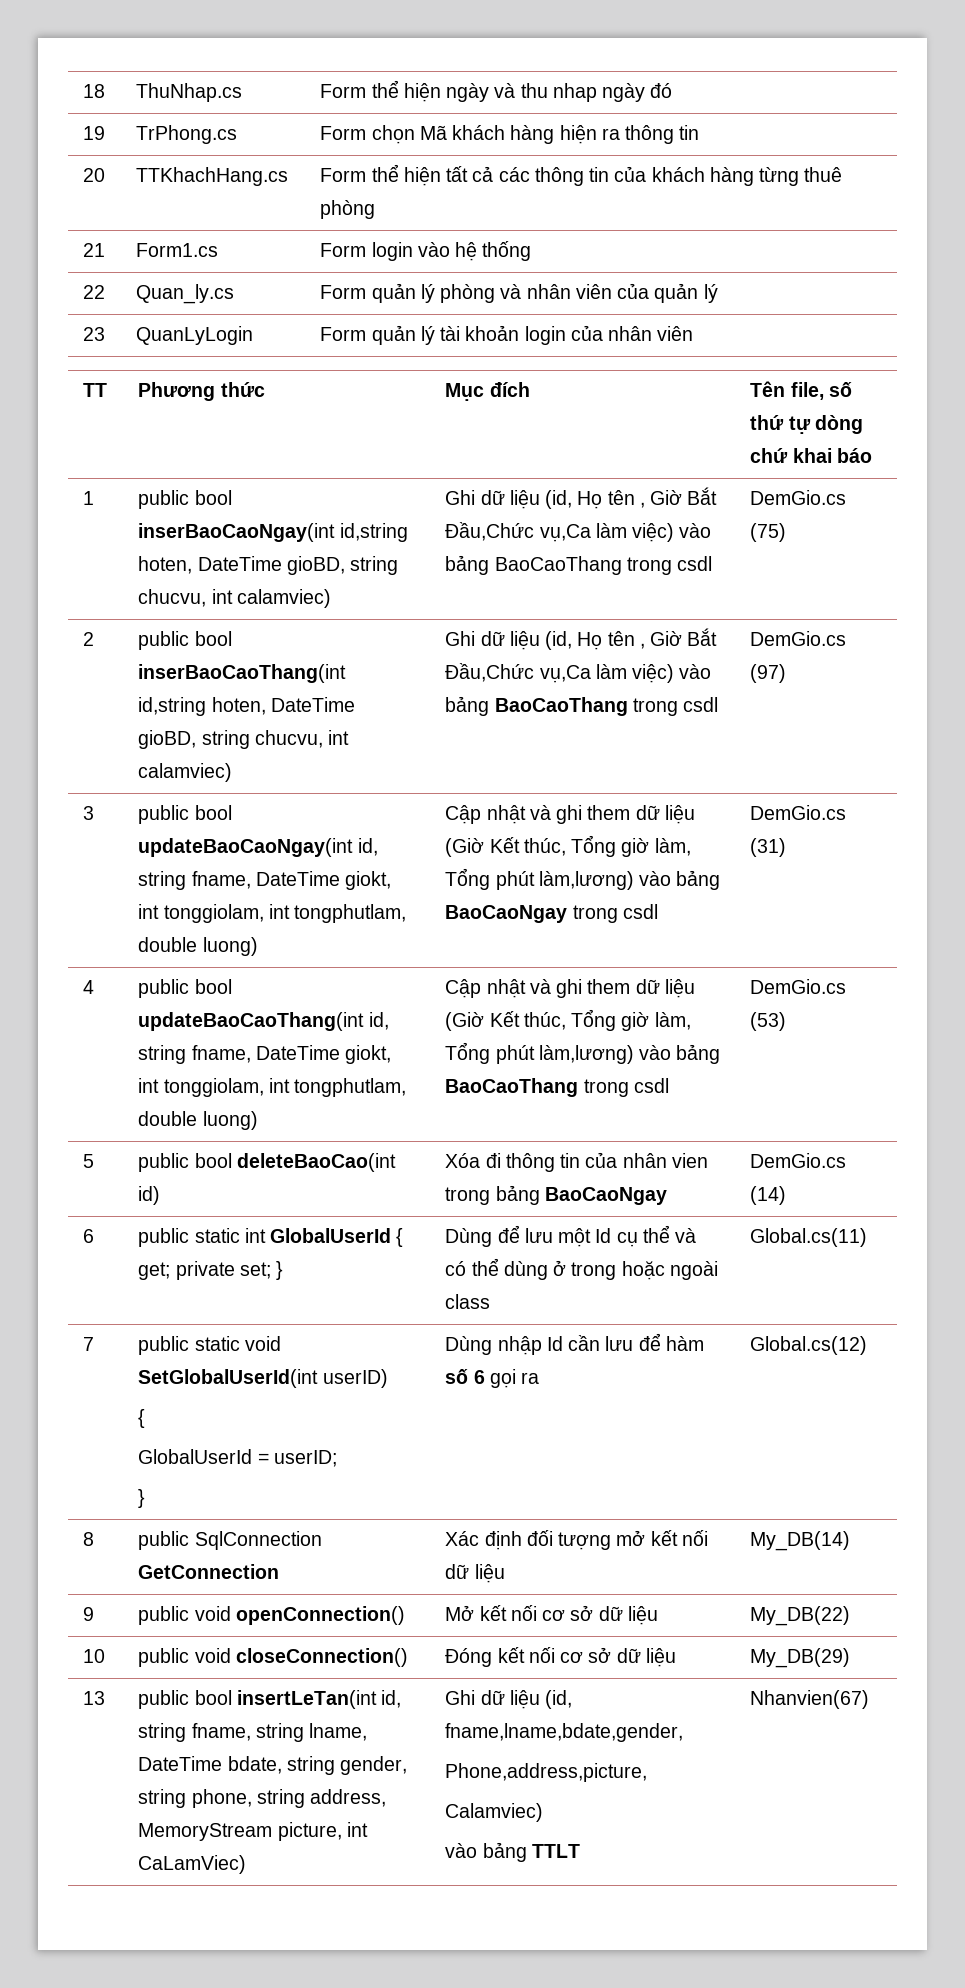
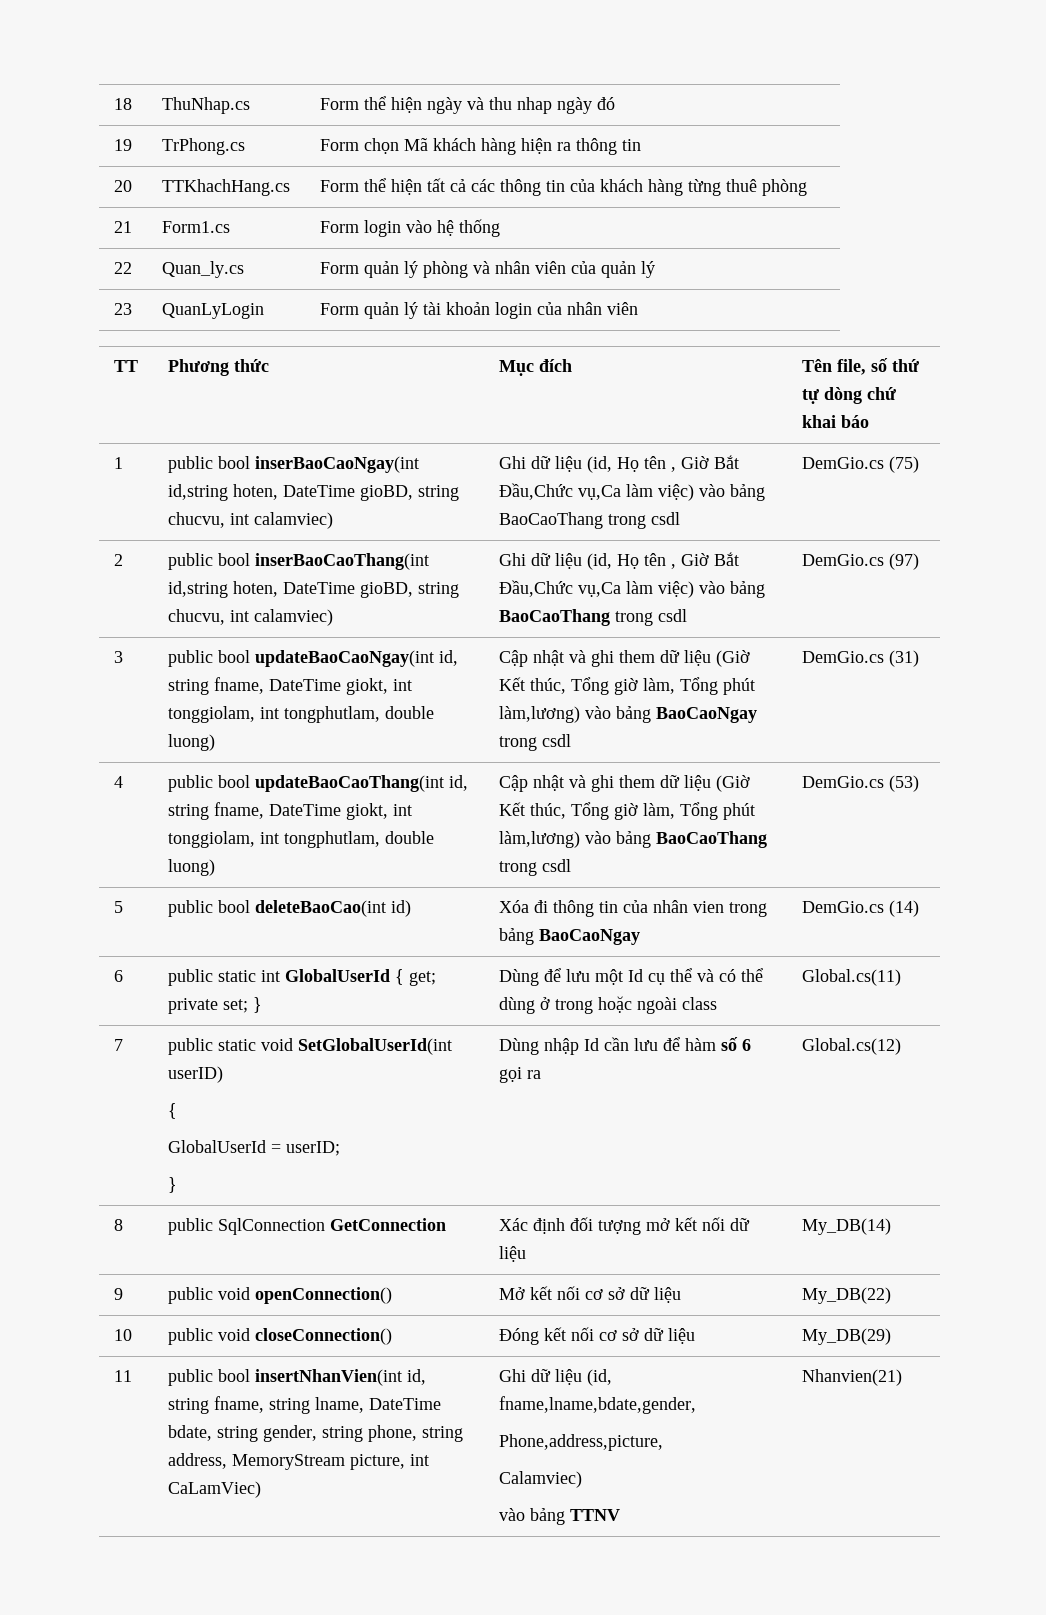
[83,1691,106,1705] [138,1690,377,1709] 13 | public bool insertLeTan(int -> [113,1370,132,1382] [167,1369,402,1386] 11 | public bool insertNhanVien(int
[531,1844,580,1858] [750,1690,870,1709] TTLT | Nhanvien(67) -> [569,1509,620,1521] [801,1369,902,1386] TTNV | Nhanvien(21)

